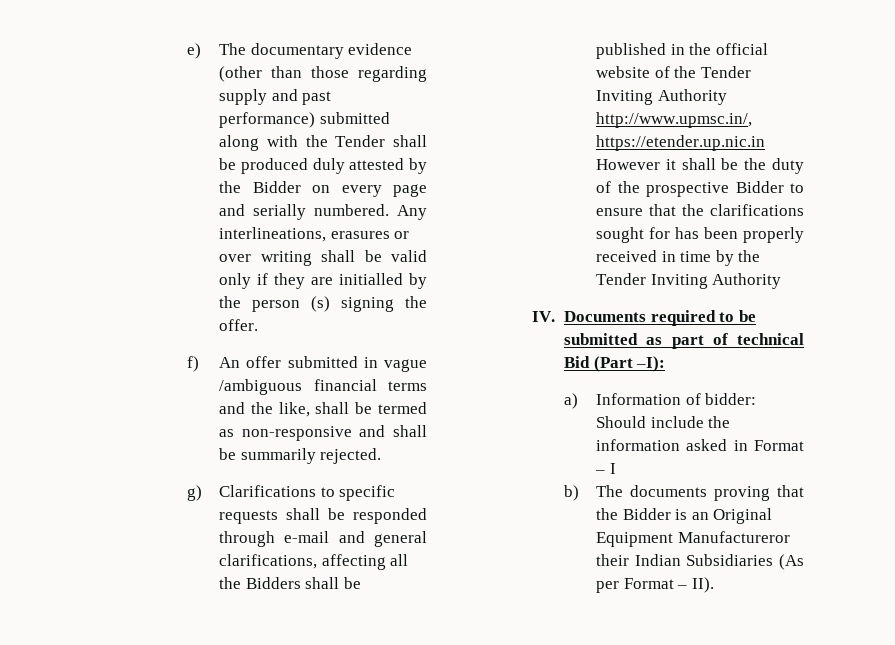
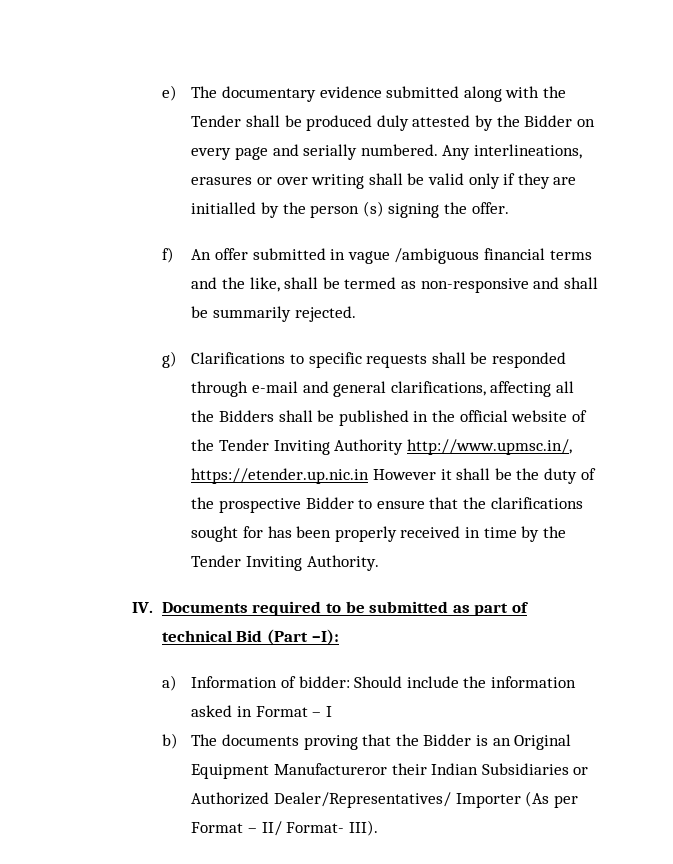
[219,66,427,82] [219,89,332,105] [219,112,316,128] (other than those regarding supply and past performance) -> (382, 92) none
[712,273,782,289] Authority -> [306,555,379,571] Authority.
(774, 560) none -> [573,767,589,775] [191,792,521,808] or Authorized Dealer/Representatives/ Importer
[691,577,714,593] II). -> [261,820,378,836] II/ Format- III).

